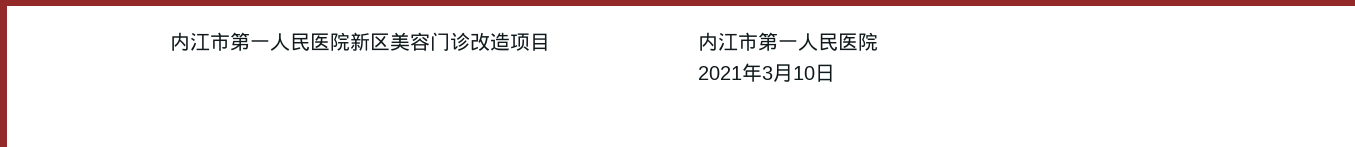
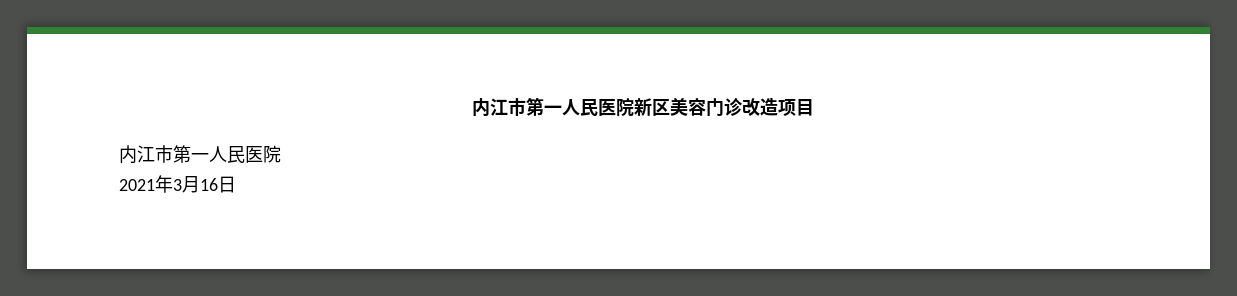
[793,66,815,80] 10 -> [200,178,218,191] 16

